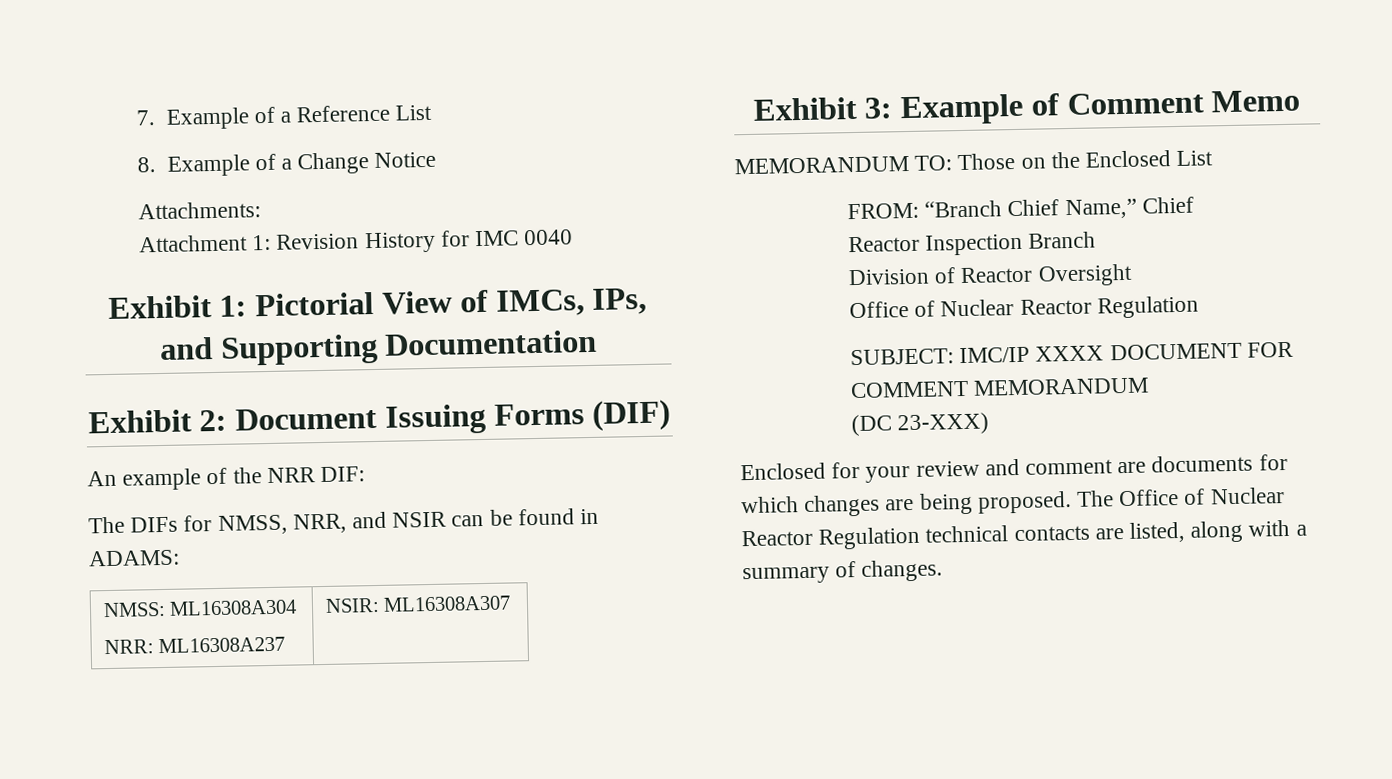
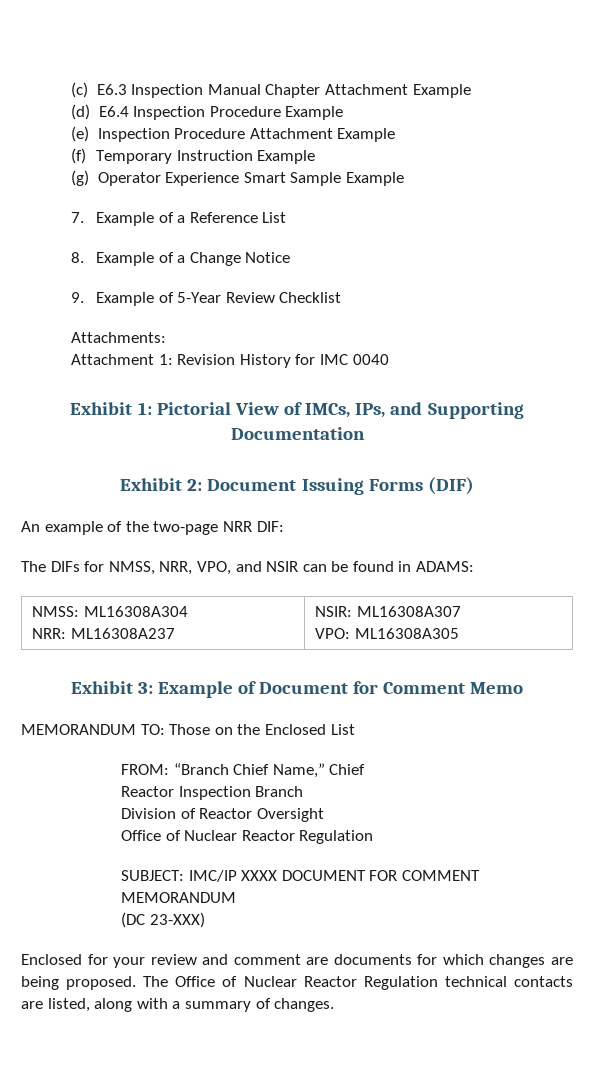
(136, 118) none -> [71,82,471,98] [71,104,344,120] [71,126,396,142] [71,148,316,164] [71,170,404,186] (c) E6.3 Inspection Manual Chapter Attachment Example // (d) E6.4 Inspection Procedure Example // (e) Inspection Procedure Attachment Example // (f) Temporary Instruction Example // (g) Operator Experience Smart Sample Example //
(437, 159) none -> [71,292,342,306] // 9. Example of 5-Year Review Checklist
(262, 475) none -> [153,521,219,535] two-page
(347, 523) none -> [196,561,231,575] VPO,
(512, 603) none -> [315,628,460,639] // VPO: ML16308A305
(1060, 104) none -> [259,681,379,694] Document for

